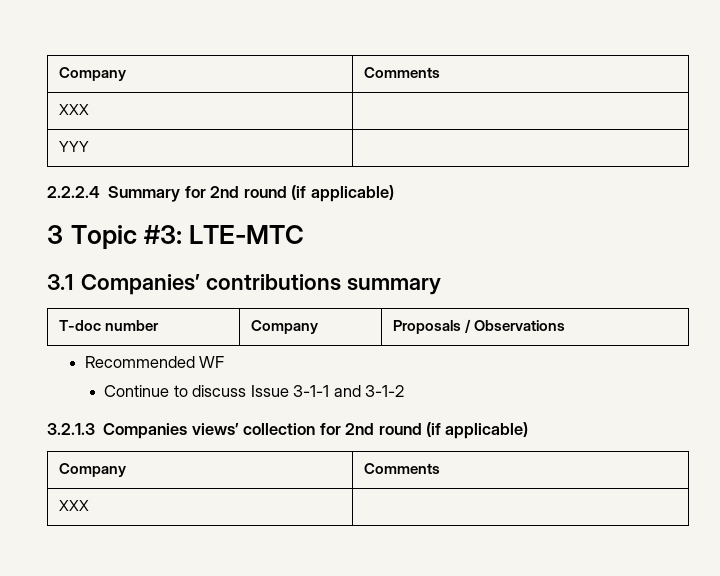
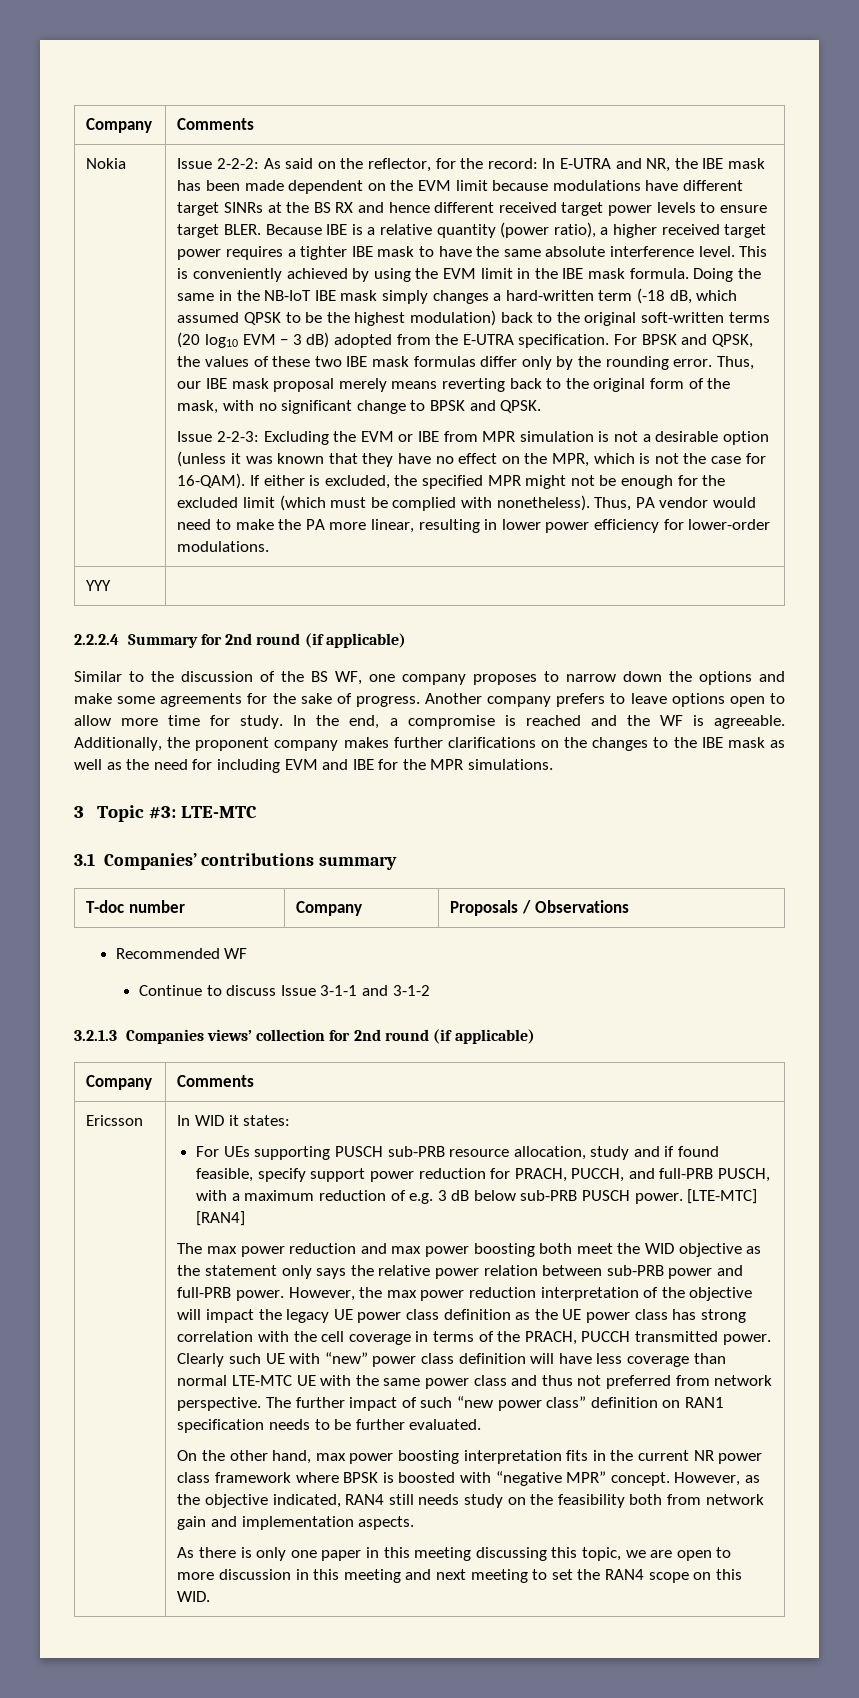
[59,67,127,81] [364,67,441,78] [59,104,90,115] Company | Comments // XXX | -> [86,118,153,133] [177,118,255,130] [86,158,127,169] [177,158,765,172] [177,180,743,194] [177,202,767,216] [177,222,767,238] [177,246,768,260] [177,268,761,282] [177,288,738,304] [177,310,770,326] [177,332,753,348] [177,356,754,370] [177,378,731,392] [177,400,542,414] [177,431,769,445] [177,451,766,467] [177,473,726,489] [177,495,756,511] [177,519,771,533] [177,541,270,552] Company | Comments // Nokia | Issue 2-2-2: As said on the reflector, for the record: In E-UTRA and NR, the IBE mask has been made dependent on the EVM limit because modulations have different target SINRs at the BS RX and hence different received target power levels to ensure target BLER. Because IBE is a relative quantity (power ratio), a higher received target power requires a tighter IBE mask to have the same absolute interference level. This is conveniently achieved by using the EVM limit in the IBE mask formula. Doing the same in the NB-IoT IBE mask simply changes a hard-written term (-18 dB, which assumed QPSK to be the highest modulation) back to the original soft-written terms (20 log10 EVM − 3 dB) adopted from the E-UTRA specification. For BPSK and QPSK, the values of these two IBE mask formulas differ only by the rounding error. Thus, our IBE mask proposal merely means reverting back to the original form of the mask, with no significant change to BPSK and QPSK. // Issue 2-2-3: Excluding the EVM or IBE from MPR simulation is not a desirable option (unless it was known that they have no effect on the MPR, which is not the case for 16-QAM). If either is excluded, the specified MPR might not be enough for the excluded limit (which must be complied with nonetheless). Thus, PA vendor would need to make the PA more linear, resulting in lower power efficiency for lower-order modulations.
(394, 193) none -> [74,671,785,685] [74,693,785,707] [74,715,785,729] [74,737,785,751] [74,759,554,773] // Similar to the discussion of the BS WF, one company proposes to narrow down the options and make some agreements for the sake of progress. Another company prefers to leave options open to allow more time for study. In the end, a compromise is reached and the WF is agreeable. Additionally, the proponent company makes further clarifications on the changes to the IBE mask as well as the need for including EVM and IBE for the MPR simulations.
[59,500,90,511] XXX | -> [86,1115,144,1126] [177,1115,291,1126] [196,1146,720,1160] [196,1168,771,1182] [196,1189,758,1204] [196,1211,246,1226] [177,1243,762,1257] [177,1265,743,1279] [177,1287,753,1301] [177,1309,746,1323] [177,1331,771,1345] [177,1352,726,1367] [177,1375,773,1389] [177,1396,724,1411] [177,1419,482,1433] [177,1450,763,1464] [177,1471,760,1486] [177,1494,764,1508] [177,1516,415,1530] [177,1547,732,1561] [177,1569,742,1583] [177,1591,211,1602] Ericsson | In WID it states: // For UEs supporting PUSCH sub-PRB resource allocation, study and if found feasible, specify support power reduction for PRACH, PUCCH, and full-PRB PUSCH, with a maximum reduction of e.g. 3 dB below sub-PRB PUSCH power. [LTE-MTC] [RAN4] // The max power reduction and max power boosting both meet the WID objective as the statement only says the relative power relation between sub-PRB power and full-PRB power. However, the max power reduction interpretation of the objective will impact the legacy UE power class definition as the UE power class has strong correlation with the cell coverage in terms of the PRACH, PUCCH transmitted power. Clearly such UE with “new” power class definition will have less coverage than normal LTE-MTC UE with the same power class and thus not preferred from network perspective. The further impact of such “new power class” definition on RAN1 specification needs to be further evaluated. // On the other hand, max power boosting interpretation fits in the current NR power class framework where BPSK is boosted with “negative MPR” concept. However, as the objective indicated, RAN4 still needs study on the feasibility both from network gain and implementation aspects. // As there is only one paper in this meeting discussing this topic, we are open to more discussion in this meeting and next meeting to set the RAN4 scope on this WID.

